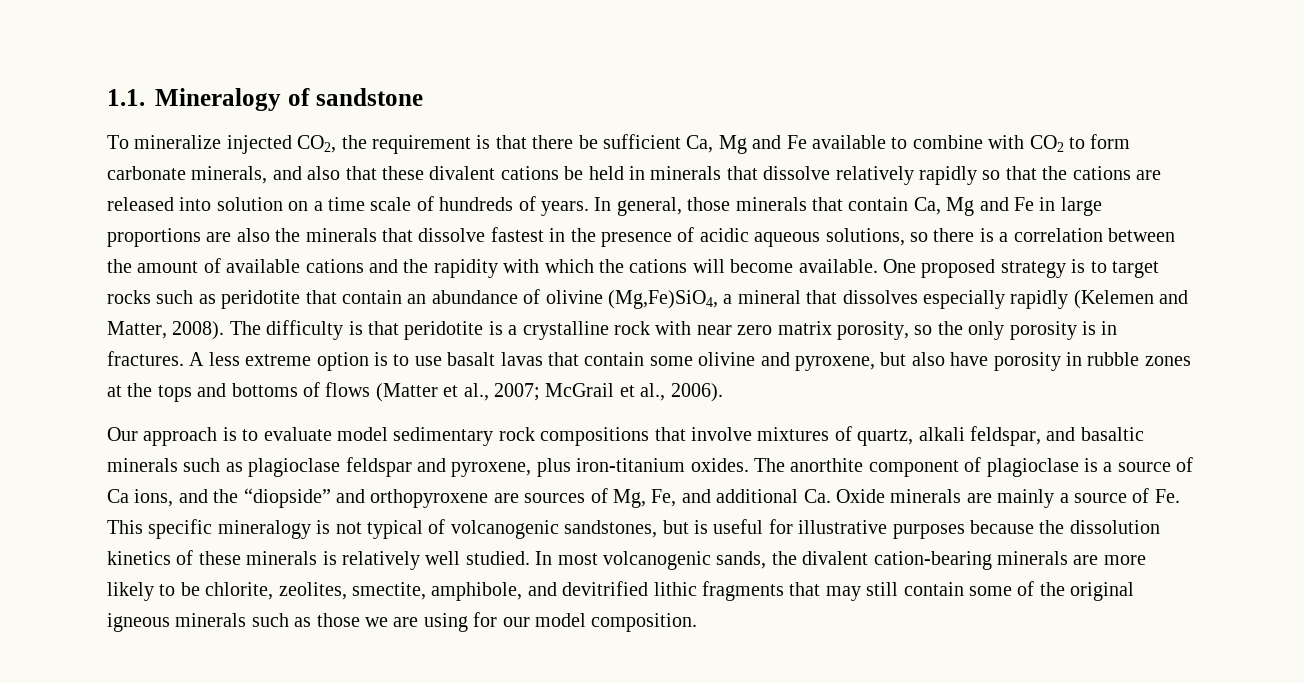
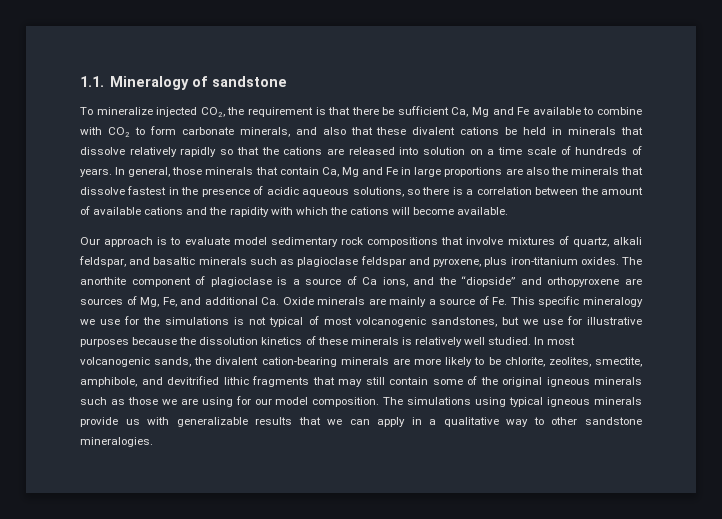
[882,259,1159,278] [107,289,1189,309] [107,320,1118,340] [107,351,1191,371] [107,382,723,402] One proposed strategy is to target rocks such as peridotite that contain an abundance of olivine (Mg,Fe)SiO4, a mineral that dissolves especially rapidly (Kelemen and Matter, 2008). The difficulty is that peridotite is a crystalline rock with near zero matrix porosity, so the only porosity is in fractures. A less extreme option is to use basalt lavas that contain some olivine and pyroxene, but also have porosity in rubble zones at the tops and bottoms of flows (Matter et al., 2007; McGrail et al., 2006). -> (509, 211) none
(311, 529) none -> [80,316,230,325] we use for the simulations
(446, 526) none -> [323,317,352,325] most
[693,519,764,534] is useful -> [522,319,563,325] we use
(698, 622) none -> [383,397,642,407] [80,417,642,427] [80,437,153,447] The simulations using typical igneous minerals provide us with generalizable results that we can apply in a qualitative way to other sandstone mineralogies.

